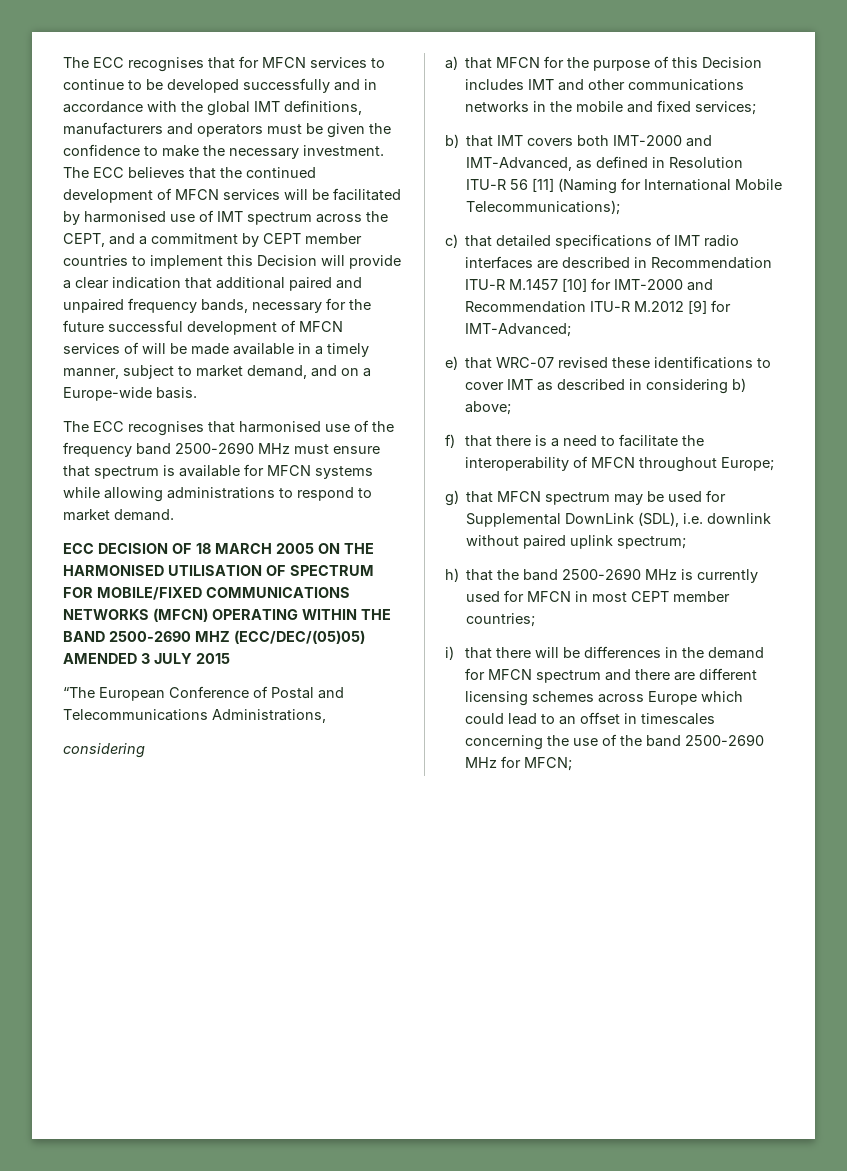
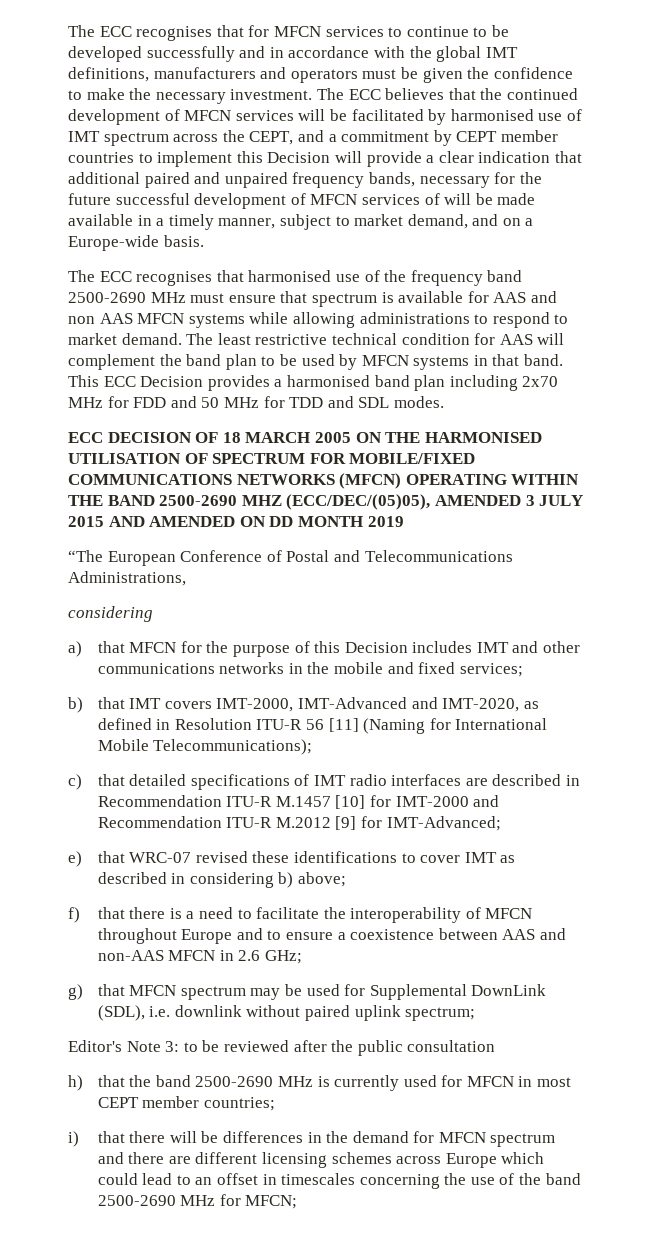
(264, 470) none -> [493,291,557,303] [68,313,133,324] AAS and non AAS
(174, 515) none -> [186,333,565,345] [68,354,564,370] [68,375,559,391] [68,396,444,408] The least restrictive technical condition for AAS will complement the band plan to be used by MFCN systems in that band. This ECC Decision provides a harmonised band plan including 2x70 MHz for FDD and 50 MHz for TDD and SDL modes.
[234,630,365,644] (ECC/DEC/(05)05) -> [286,494,431,510] (ECC/DEC/(05)05),
(230, 658) none -> [108,516,404,527] AND AMENDED ON DD MONTH 2019
[577,135,713,147] [466,157,573,171] both IMT-2000 and IMT-Advanced, -> [216,697,520,712] IMT-2000, IMT-Advanced and IMT-2020,
[720,457,774,471] Europe; -> [181,928,566,944] [97,950,302,964] Europe and to ensure a coexistence between AAS and non-AAS MFCN in 2.6 GHz;
(687, 542) none -> [68,1040,496,1056] // Editor's Note 3: to be reviewed after the public consultation

